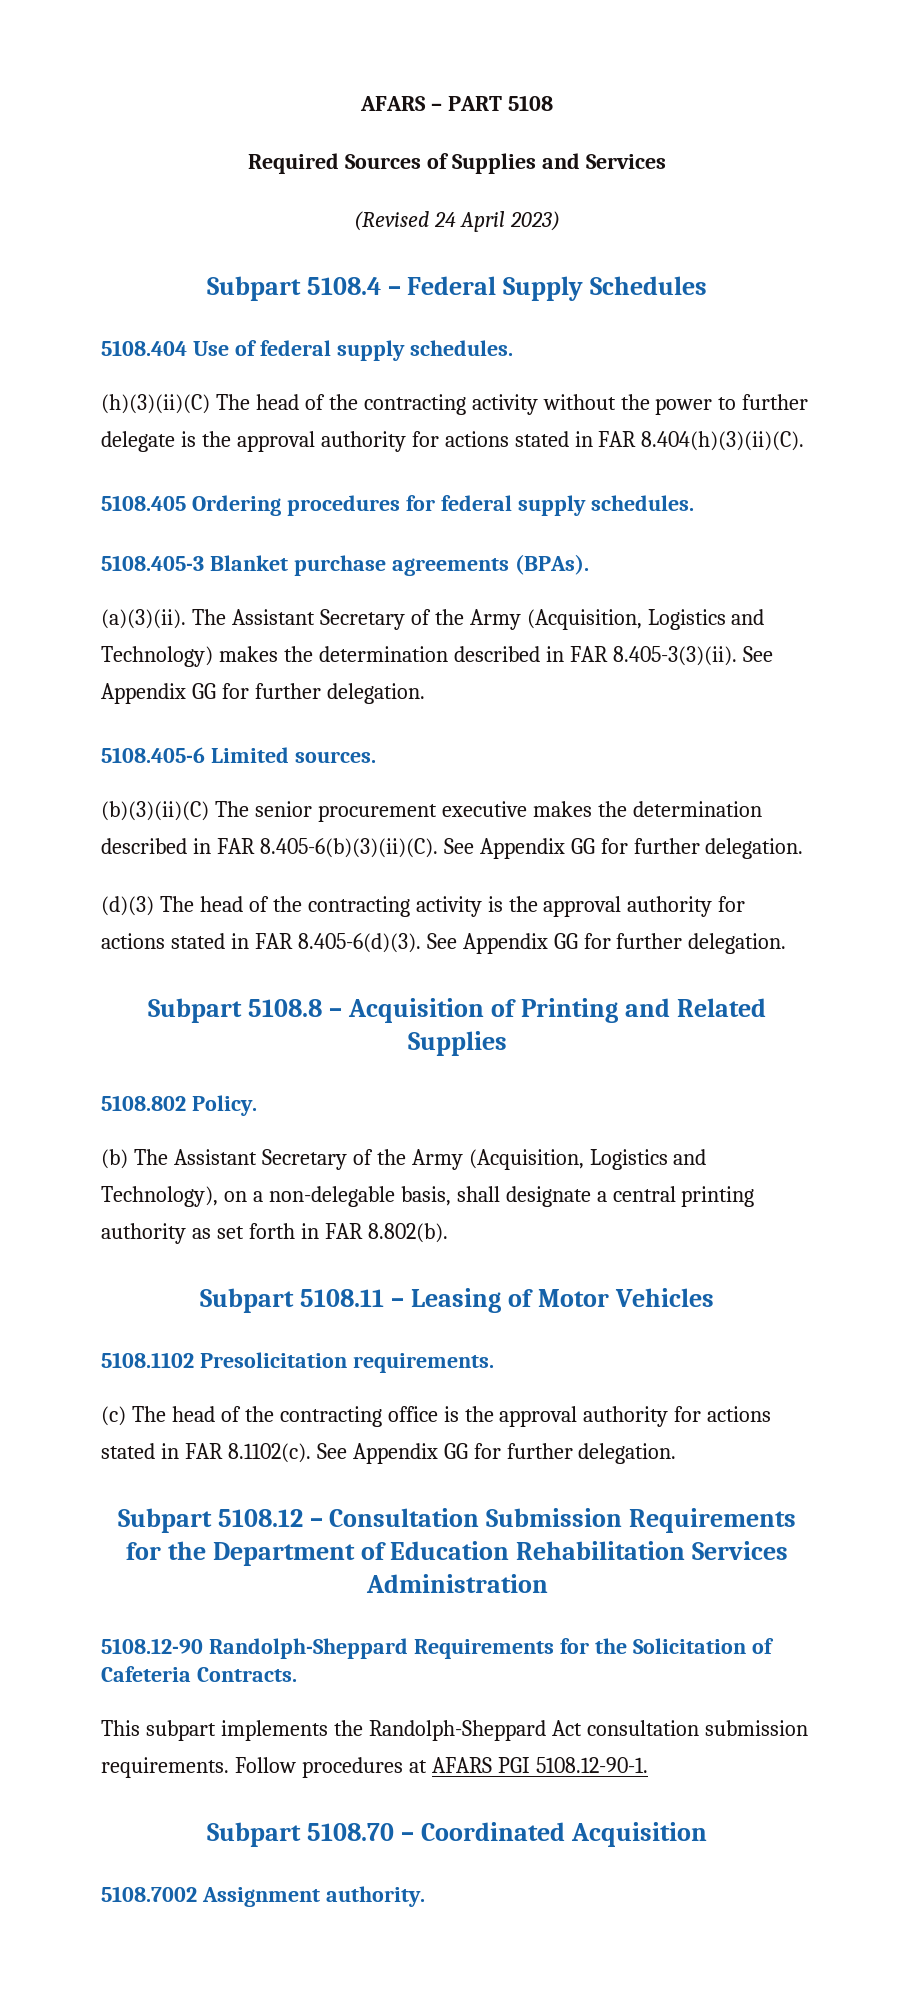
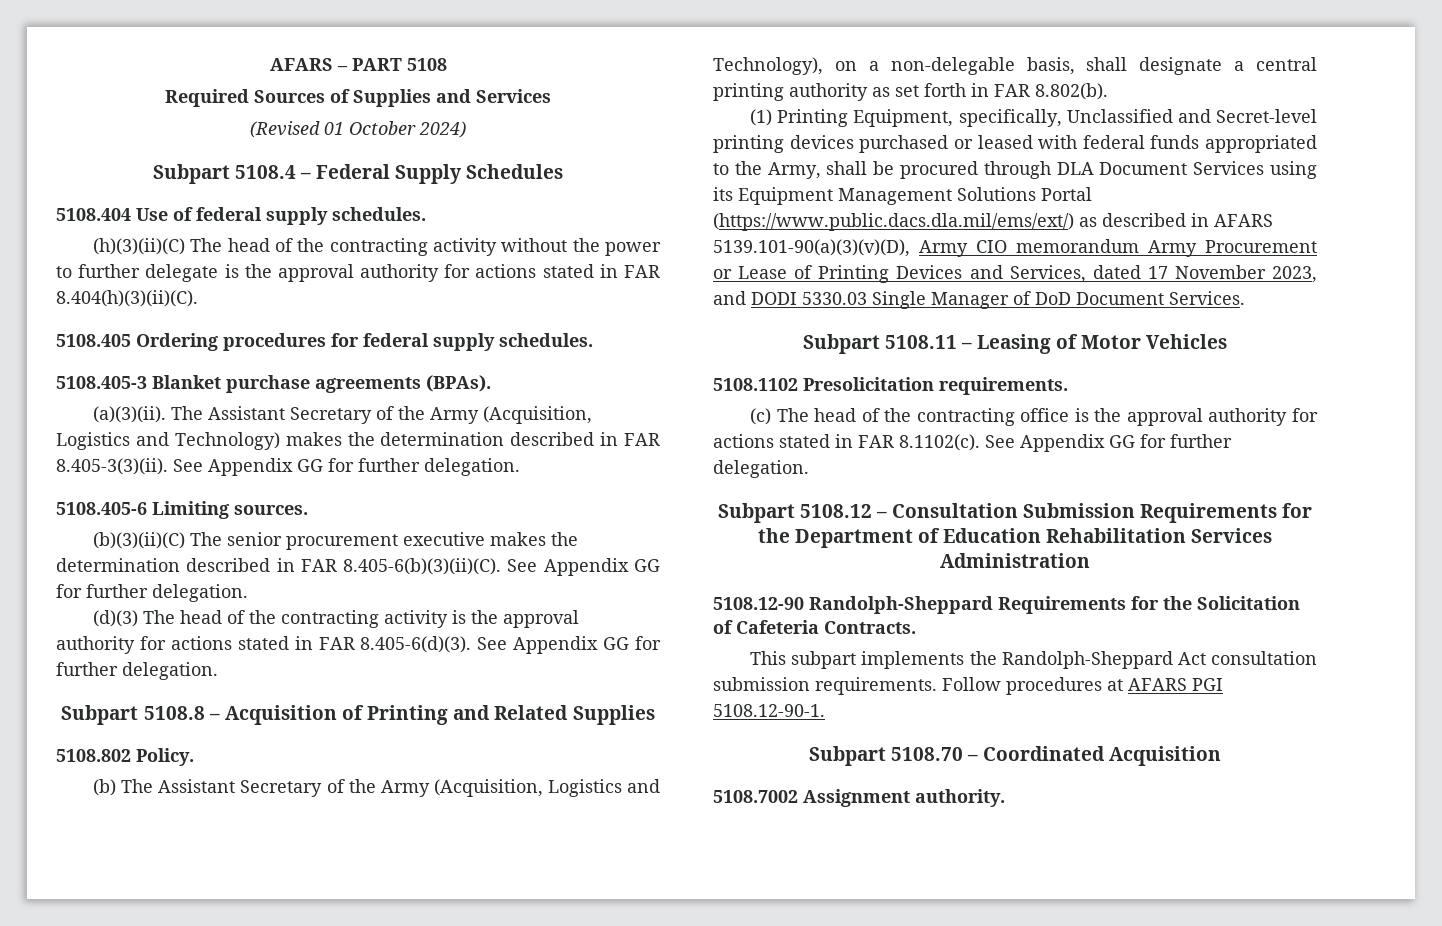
[433,211,561,232] 24 April 2023) -> [324,121,466,138] 01 October 2024)
[210,747,289,763] Limited -> [152,501,229,519] Limiting
(448, 1233) none -> [750,109,1317,127] [713,135,1317,153] [713,161,1317,179] [713,187,1092,205] [713,213,1273,231] [713,239,1317,257] [713,265,1317,283] [713,291,1245,309] // (1) Printing Equipment, specifically, Unclassified and Secret-level printing devices purchased or leased with federal funds appropriated to the Army, shall be procured through DLA Document Services using its Equipment Management Solutions Portal (https://www.public.dacs.dla.mil/ems/ext/) as described in AFARS 5139.101-90(a)(3)(v)(D), Army CIO memorandum Army Procurement or Lease of Printing Devices and Services, dated 17 November 2023, and DODI 5330.03 Single Manager of DoD Document Services.

